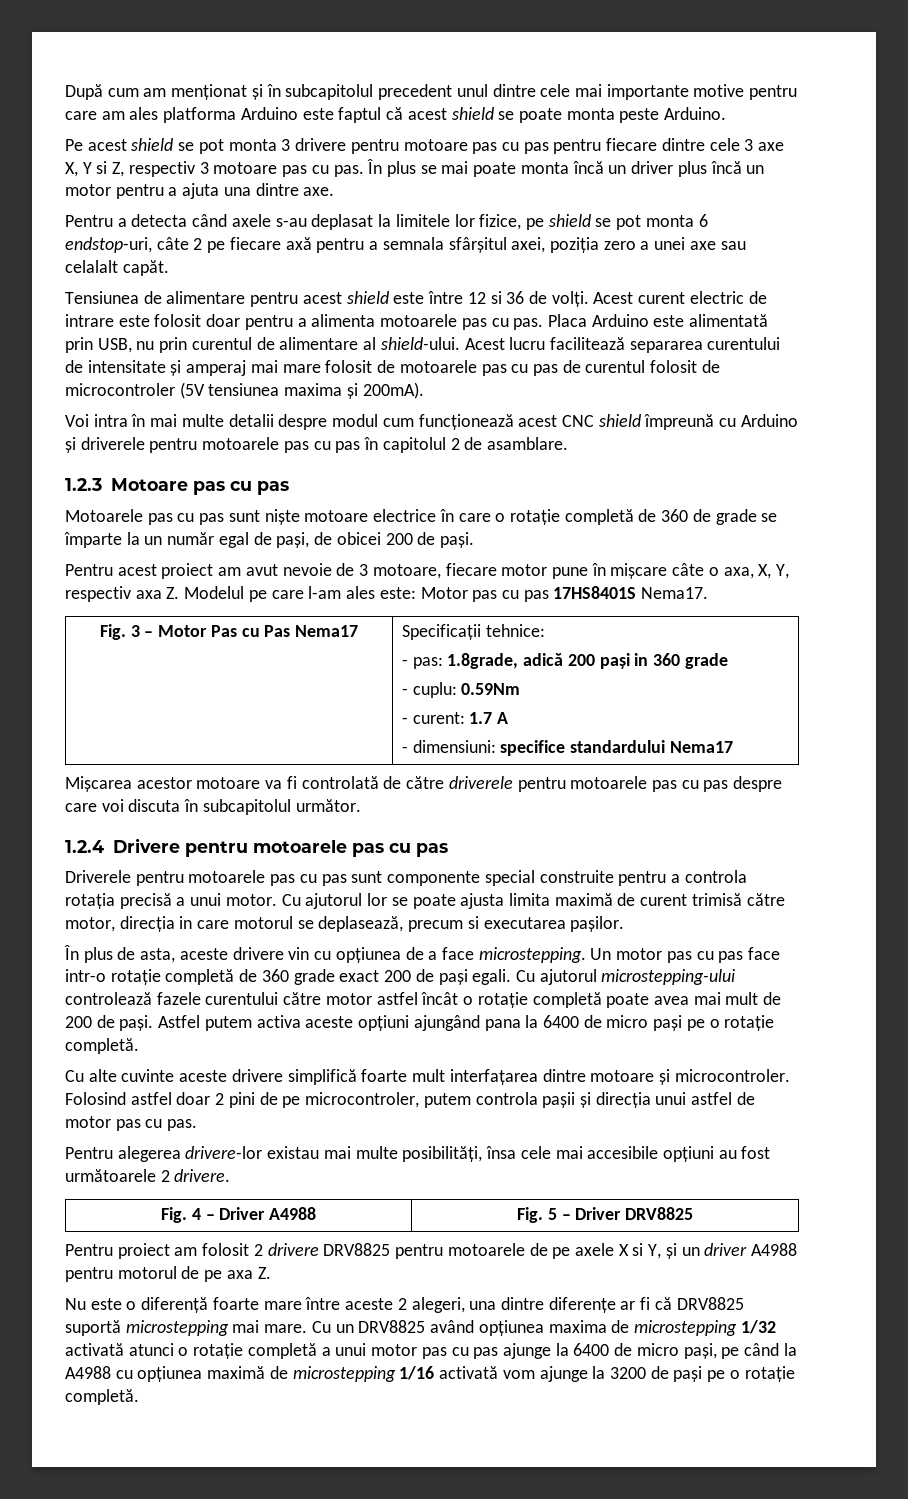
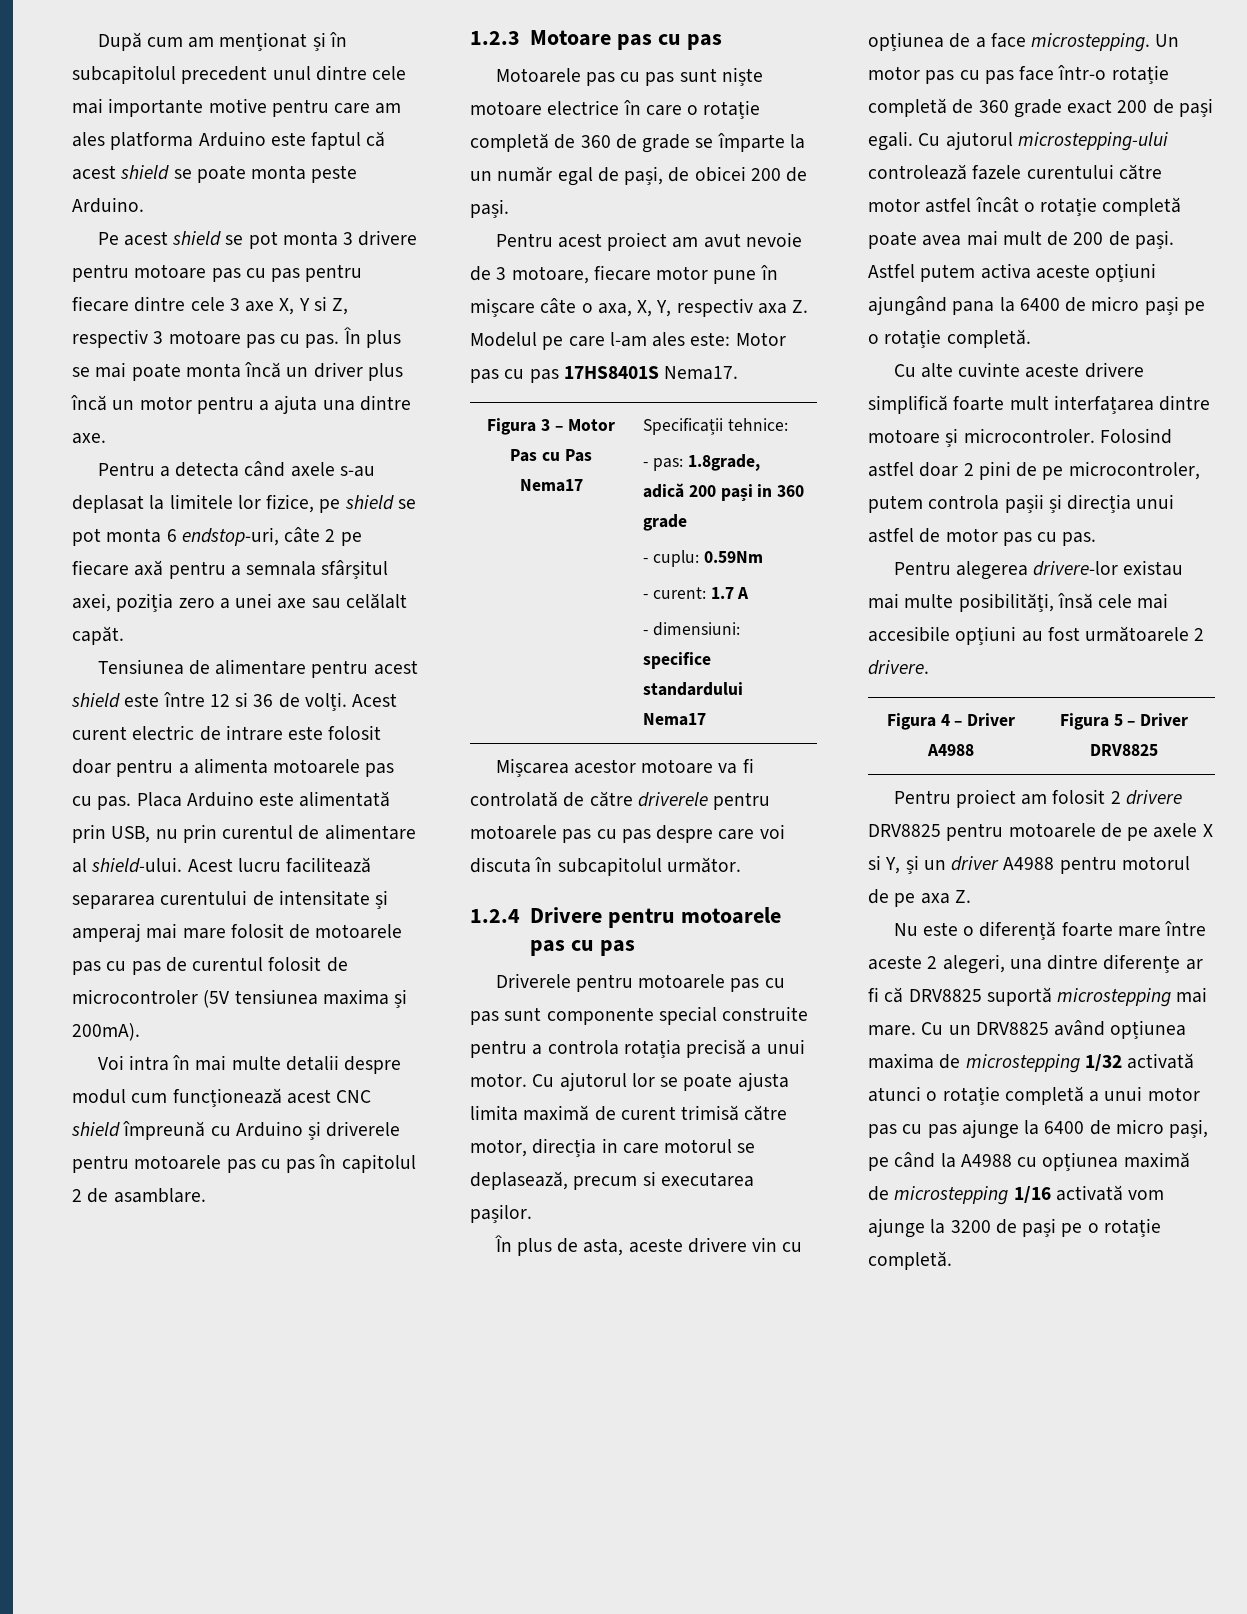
[65,260,118,273] celalalt -> [345,593,407,609] celălalt
[99,624,126,640] Fig. -> [487,418,537,435] Figura
[65,969,106,982] intr-o -> [1058,65,1107,80] într-o
[486,1146,517,1159] însa -> [1057,593,1093,609] însă
[161,1207,188,1223] Fig. -> [886,713,936,730] Figura
[517,1207,544,1223] Fig. -> [1059,713,1109,730] Figura

